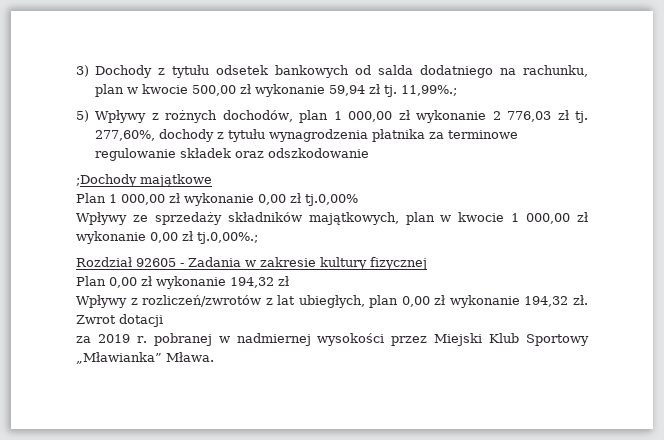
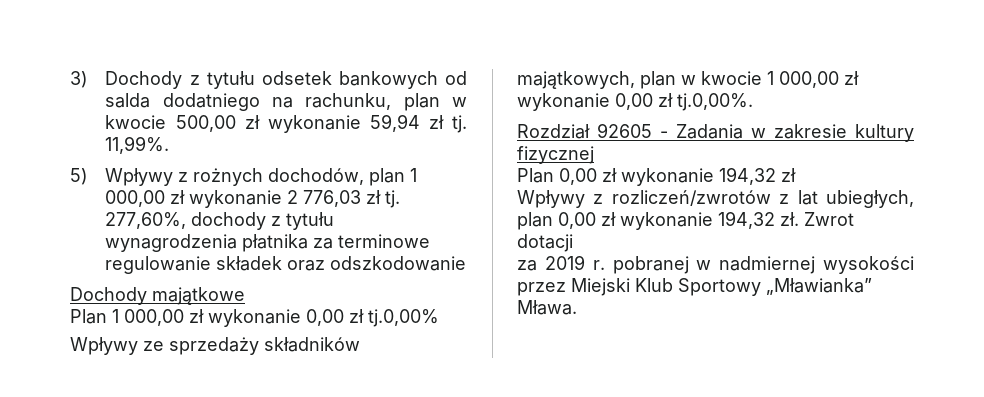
[401,85,458,96] 11,99%.; -> [105,136,170,154] 11,99%.
[76,174,137,187] ;Dochody -> [70,287,147,305] Dochody
[197,232,258,244] tj.0,00%.; -> [677,93,753,111] tj.0,00%.

